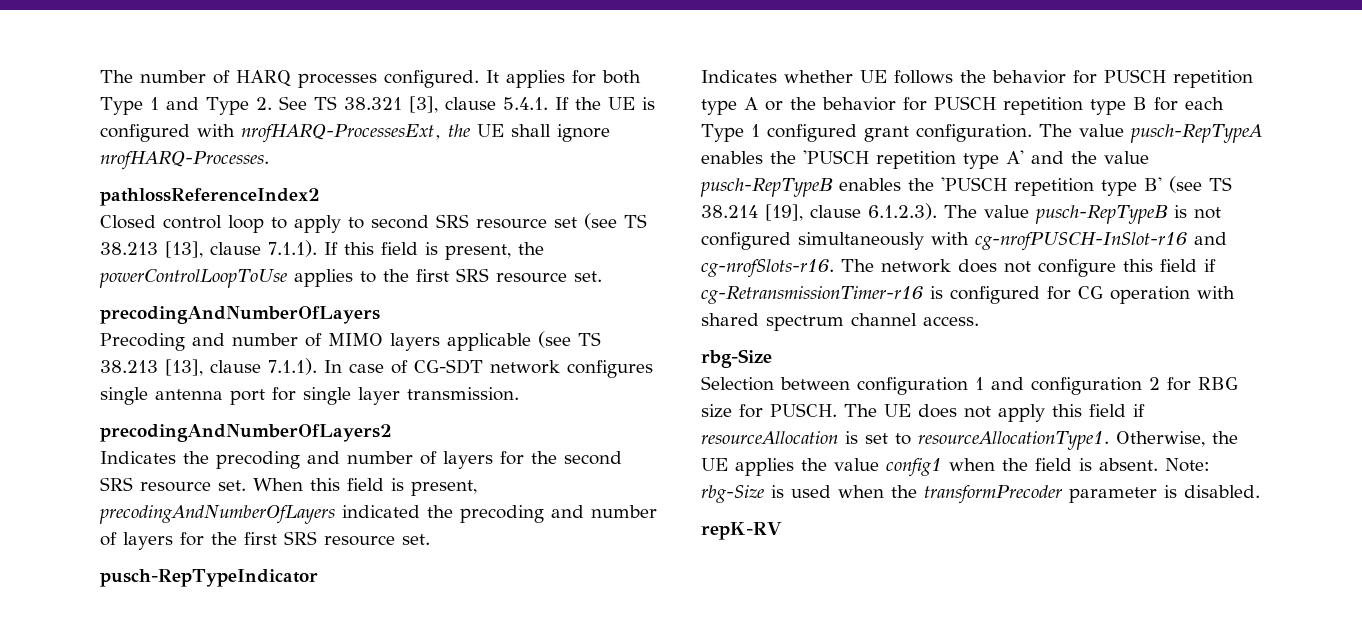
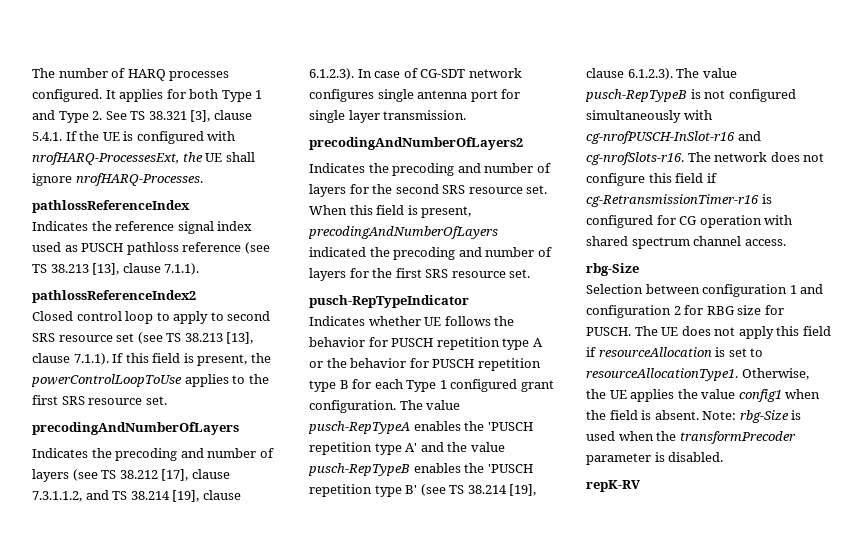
(269, 160) none -> [32,200,190,213] [32,221,253,234] [32,242,270,255] [32,263,200,275] // pathlossReferenceIndex // Indicates the reference signal index used as PUSCH pathloss reference (see TS 38.213 [13], clause 7.1.1).
[100,331,601,351] [100,358,317,376] Precoding and number of MIMO layers applicable (see TS 38.213 [13], clause 7.1.1). -> [32,448,274,461] [32,469,230,482] [32,490,241,502] [309,68,354,80] Indicates the precoding and number of layers (see TS 38.212 [17], clause 7.3.1.1.2, and TS 38.214 [19], clause 6.1.2.3).

